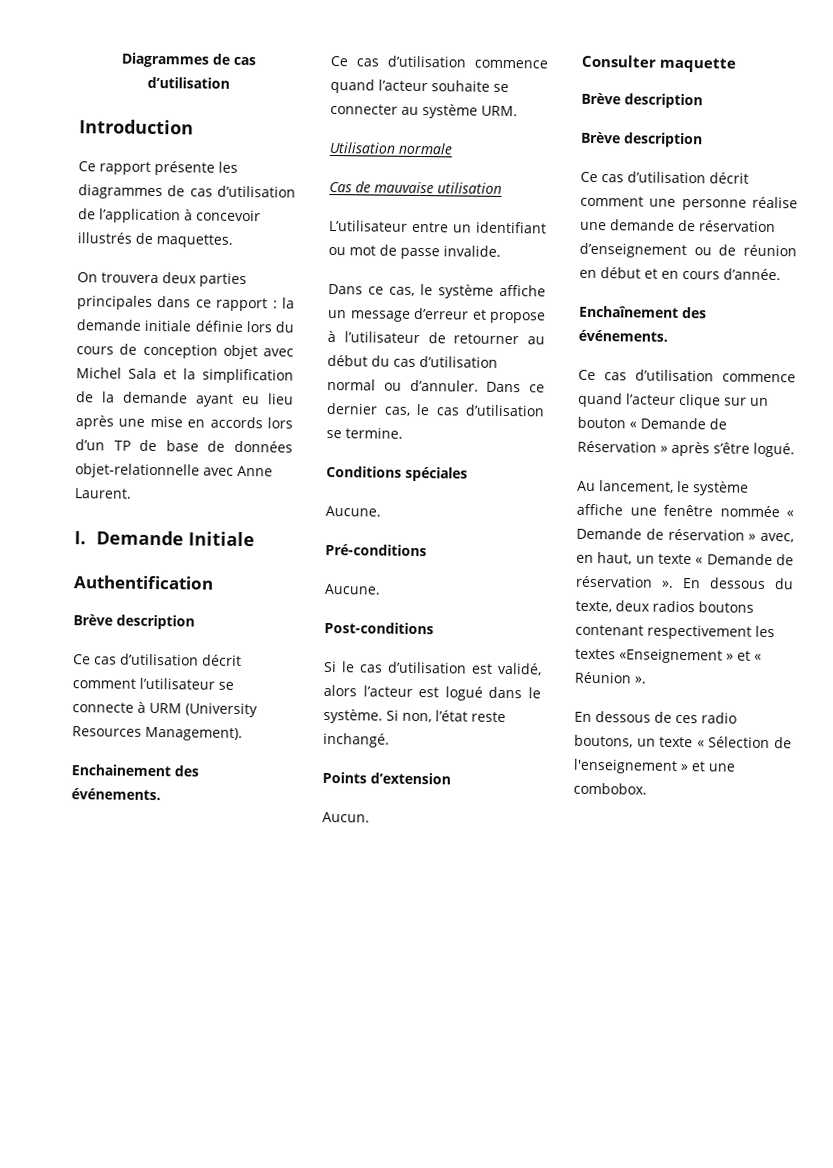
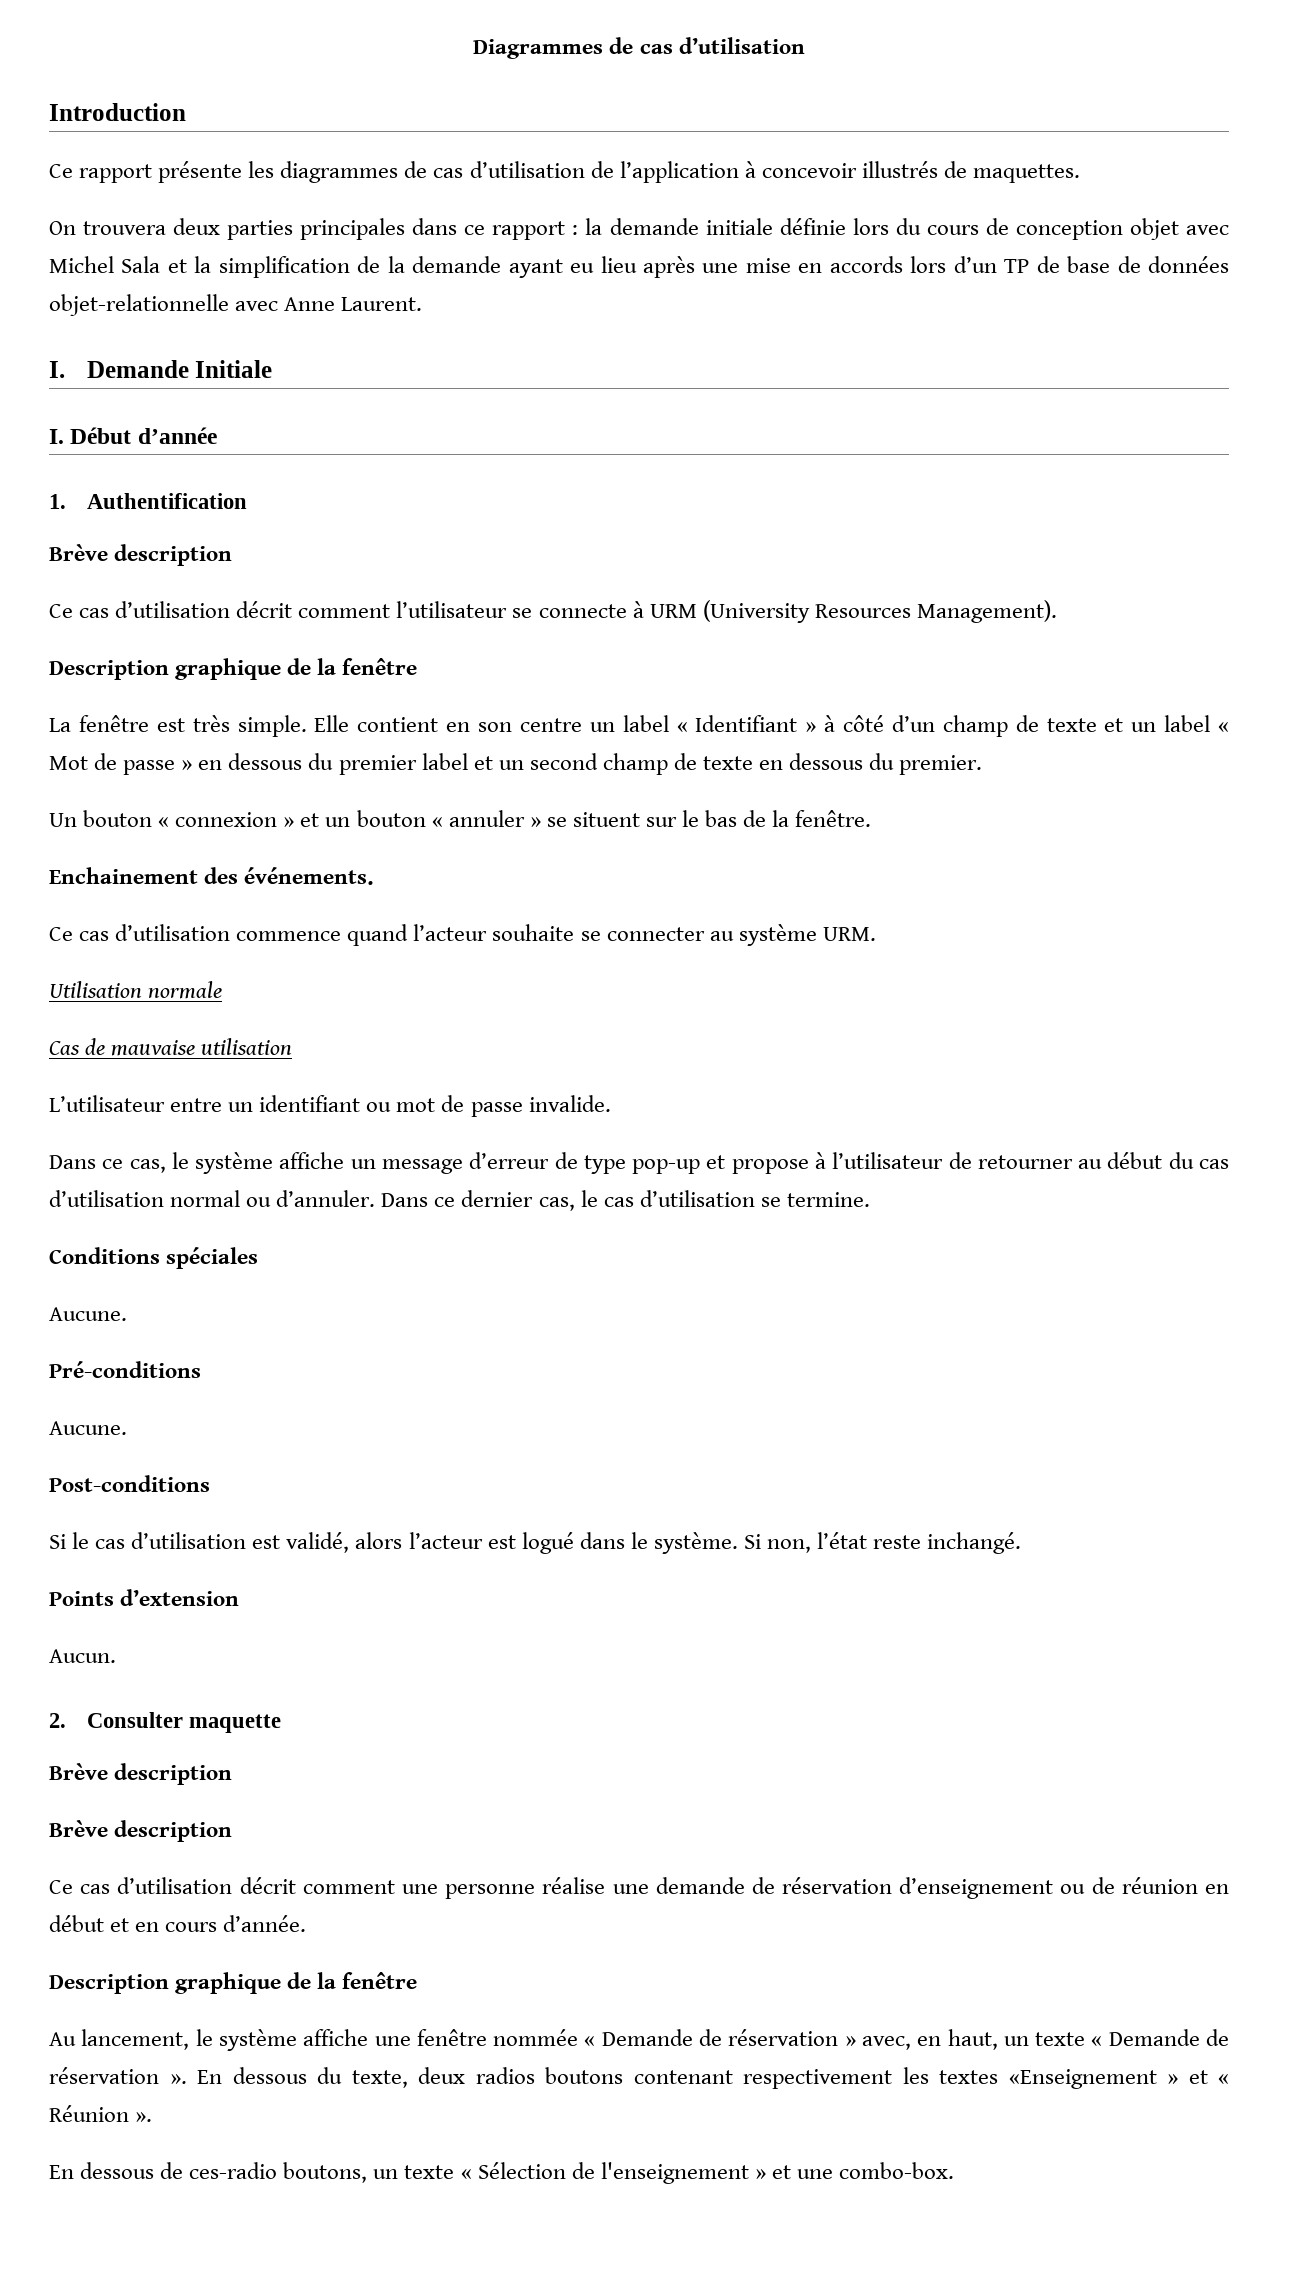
(255, 539) none -> [49,427,217,444] [49,494,66,509] I. Début d’année // 1.
(243, 734) none -> [49,658,418,680] [49,715,1229,737] [49,753,983,775] [49,810,872,827] // Description graphique de la fenêtre // La fenêtre est très simple. Elle contient en son centre un label « Identifiant » à côté d’un champ de texte et un label « Mot de passe » en dessous du premier label et un second champ de texte en dessous du premier. // Un bouton « connexion » et un bouton « annuler » se situent sur le bas de la fenêtre.
(469, 313) none -> [554,1152,701,1174] de type pop-up
(370, 817) none -> [49,1713,66,1728] 2.
[579,305,707,319] [578,329,668,342] [578,369,796,383] [578,392,769,409] [577,416,727,430] [577,440,795,458] Enchaînement des événements. // Ce cas d’utilisation commence quand l’acteur clique sur un bouton « Demande de Réservation » après s’être logué. -> [49,1972,418,1994] Description graphique de la fenêtre
[675,712,737,724] ces radio -> [189,2162,278,2179] ces-radio
[573,782,647,795] combobox. -> [839,2162,955,2179] combo-box.

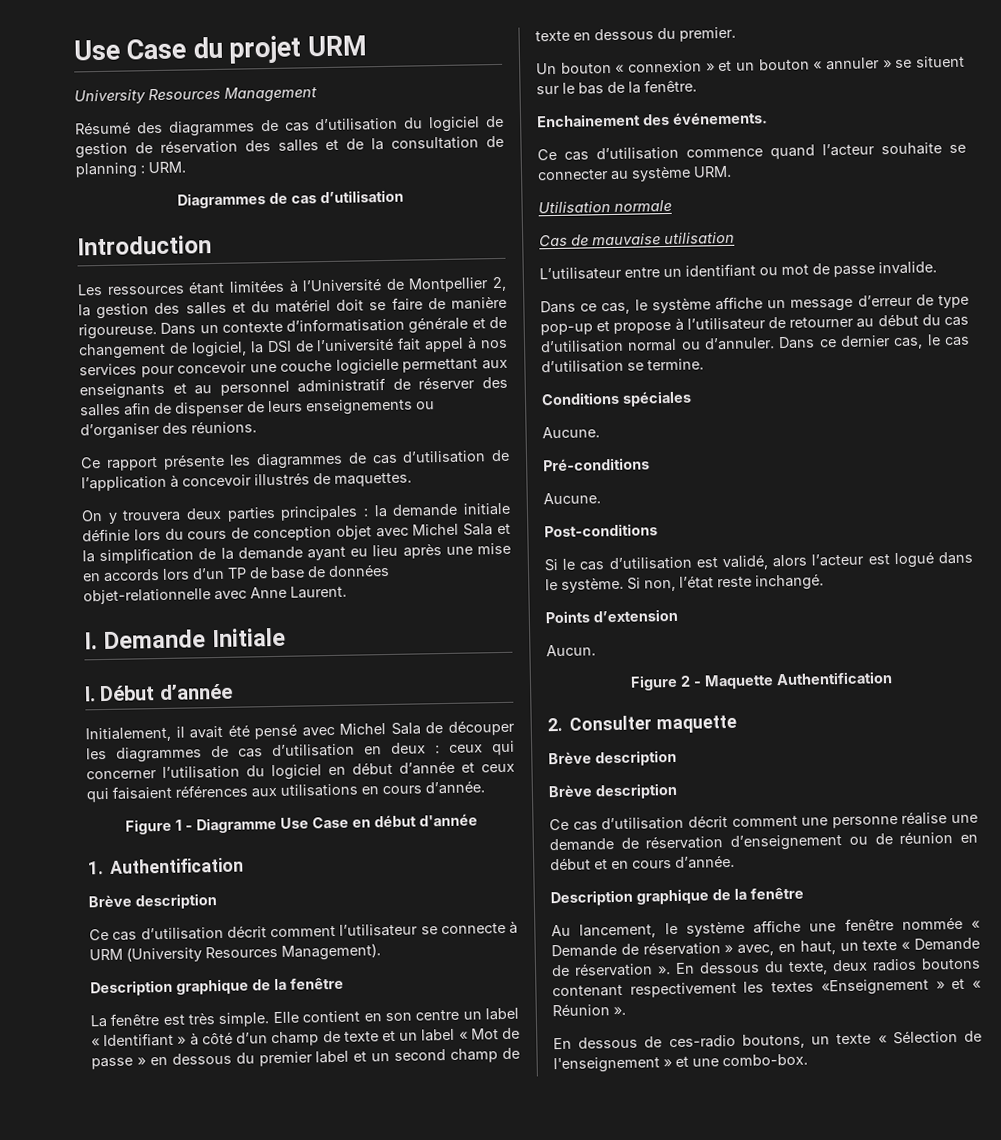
(473, 49) none -> [73,35,368,64] [74,86,317,105] [75,115,504,137] [75,135,505,159] [75,161,186,179] Use Case du projet URM // University Resources Management // Résumé des diagrammes de cas d’utilisation du logiciel de gestion de réservation des salles et de la consultation de planning : URM. //
(186, 112) none -> [77,276,507,296] [78,295,508,320] [78,316,507,340] [78,336,508,360] [79,358,508,378] [79,376,508,400] [80,398,435,417] [80,420,257,440] // Les ressources étant limitées à l’Université de Montpellier 2, la gestion des salles et du matériel doit se faire de manière rigoureuse. Dans un contexte d’informatisation générale et de changement de logiciel, la DSI de l’université fait appel à nos services pour concevoir une couche logicielle permettant aux enseignants et au personnel administratif de réserver des salles afin de dispenser de leurs enseignements ou d’organiser des réunions.
(76, 228) none -> [107,512,118,524] y
[412,218,566,240] dans ce rapport -> (359, 513) none
(217, 435) none -> [85,719,515,743] [86,740,515,763] [86,760,515,781] [86,780,485,803] [125,813,478,835] // Initialement, il avait été pensé avec Michel Sala de découper les diagrammes de cas d’utilisation en deux : ceux qui concerner l’utilisation du logiciel en début d’année et ceux qui faisaient références aux utilisations en cours d’année. // Figure 1 - Diagramme Use Case en début d'année
(116, 1656) none -> [629,671,893,691] // Figure 2 - Maquette Authentification

